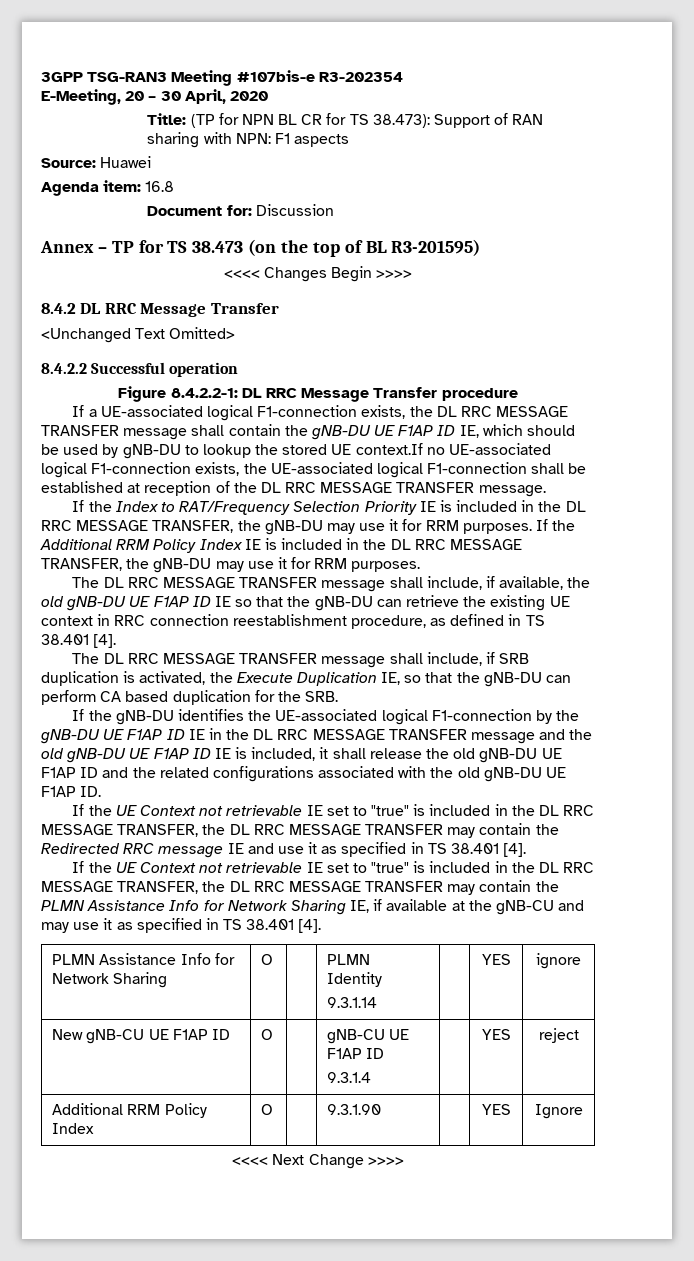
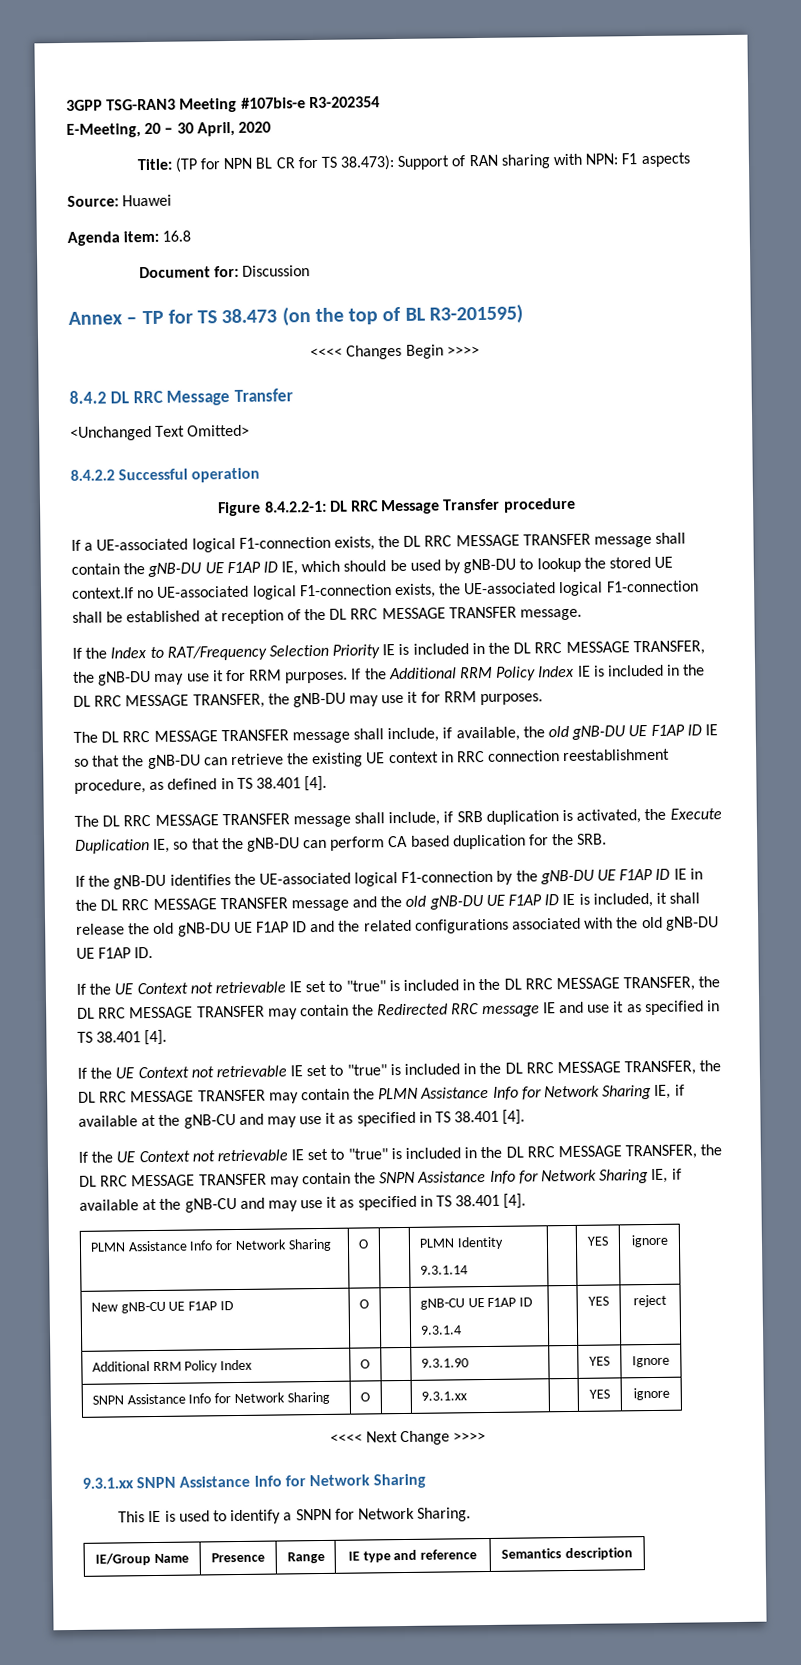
(322, 926) none -> [78,1144,723,1163] [79,1168,682,1188] [79,1193,527,1213] // If the UE Context not retrievable IE set to "true" is included in the DL RRC MESSAGE TRANSFER, the DL RRC MESSAGE TRANSFER may contain the SNPN Assistance Info for Network Sharing IE, if available at the gNB-CU and may use it as specified in TS 38.401 [4].
[232,1154,404,1169] // <<<< Next Change >>>> -> [91,1391,330,1405] [359,1392,370,1402] [420,1391,467,1401] [589,1389,610,1399] [632,1387,670,1401] [329,1430,487,1446] [82,1473,427,1489] [118,1507,472,1525] [95,1553,189,1566] [211,1552,265,1563] [286,1551,325,1564] [347,1549,478,1563] [501,1547,633,1561] // SNPN Assistance Info for Network Sharing | O | | 9.3.1.xx | | YES | ignore // <<<< Next Change >>>> // 9.3.1.xx SNPN Assistance Info for Network Sharing // This IE is used to identify a SNPN for Network Sharing. // IE/Group Name | Presence | Range | IE type and reference | Semantics description

